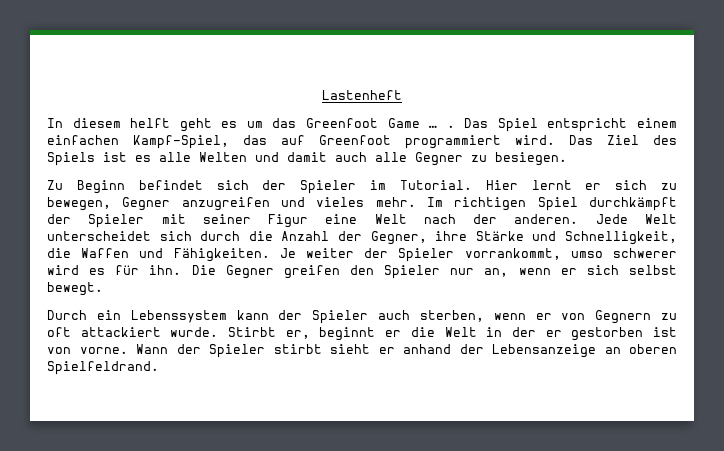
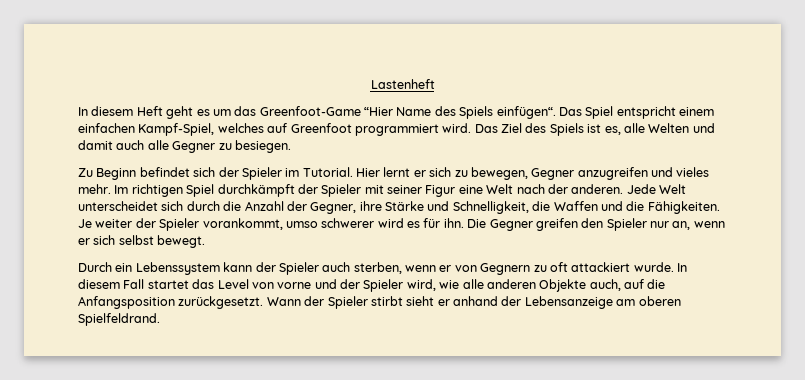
[130,118,171,128] helft -> [136,106,163,116] Heft
[306,118,455,128] Greenfoot Game … . -> [259,106,556,119] Greenfoot-Game “Hier Name des Spiels einfügen“.
[243,135,267,145] das -> [217,123,264,133] welches
[135,155,151,162] es -> [604,126,621,135] es,
(164, 253) none -> [626,201,645,211] die
[464,248,561,260] vorrankommt, -> [202,218,283,230] vorankommt,
[228,327,677,341] [47,347,128,354] Stirbt er, beginnt er die Welt in der er gestorben ist von vorne. -> [677,263,687,272] [78,279,666,292] [78,296,264,309] In diesem Fall startet das Level von vorne und der Spieler wird, wie alle anderen Objekte auch, auf die Anfangsposition zurückgesetzt.
[604,347,621,354] an -> [616,299,636,306] am

